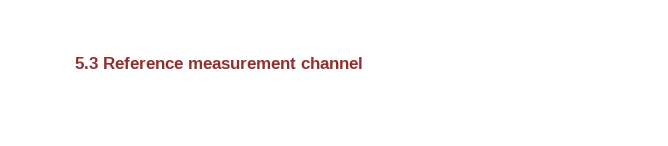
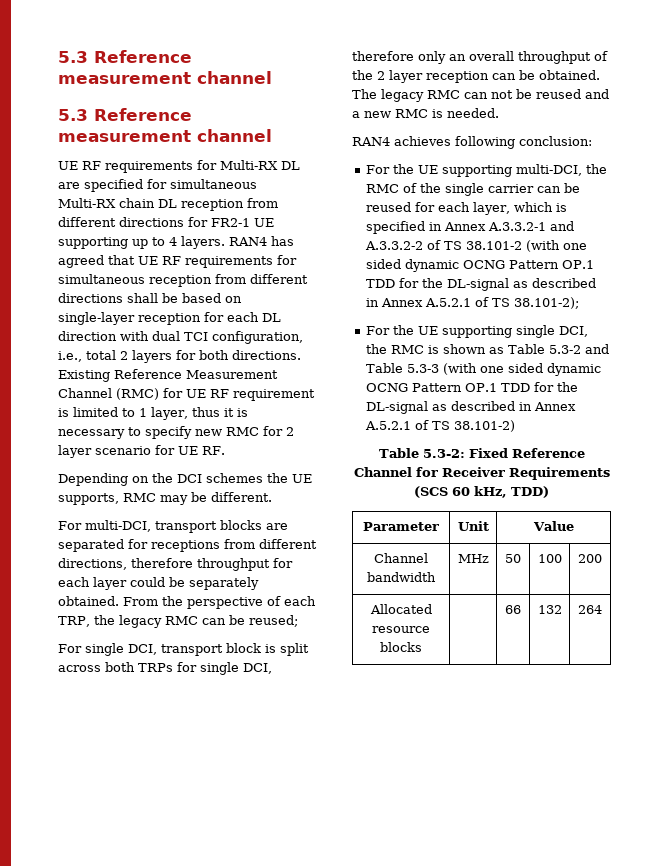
[75,57,363,69] 5.3 Reference measurement channel -> [58,50,192,63] [58,71,272,84] [58,108,192,121] [58,129,272,142] [58,160,300,173] [58,179,257,192] [58,198,278,211] [58,217,274,227] [58,236,294,249] [58,255,297,268] [58,274,308,287] [58,293,242,303] [58,312,281,325] [58,331,303,344] [58,350,301,363] [58,369,278,382] [58,388,315,401] [58,407,248,420] [58,426,294,439] [58,445,225,458] [58,473,312,486] [58,492,272,505] [58,520,288,533] [58,539,317,552] [58,558,293,571] [58,577,259,590] [58,596,316,609] [58,615,298,628] [58,643,309,656] [58,662,272,675] [352,51,608,64] [352,70,600,83] [352,89,609,102] [352,108,499,118] [352,136,592,149] [366,164,608,177] [366,183,581,196] [366,202,568,215] [366,221,575,234] [365,240,588,252] [366,259,595,272] [366,278,597,291] [366,297,580,309] [366,325,589,338] [366,344,610,354] [366,363,602,376] [366,382,579,392] [366,401,577,414] [365,420,516,432] [378,448,585,458] [353,467,610,480] [414,486,549,498] [363,522,439,531] [457,521,489,531] [532,521,574,531] [374,553,428,563] [367,572,436,582] [457,554,489,563] [505,554,521,563] [537,554,562,563] [578,554,602,563] [369,604,432,614] [372,626,430,633] [380,642,422,652] [505,605,521,614] [537,605,562,614] [578,605,602,614] 5.3 Reference measurement channel // 5.3 Reference measurement channel // UE RF requirements for Multi-RX DL are specified for simultaneous Multi-RX chain DL reception from different directions for FR2-1 UE supporting up to 4 layers. RAN4 has agreed that UE RF requirements for simultaneous reception from different directions shall be based on single-layer reception for each DL direction with dual TCI configuration, i.e., total 2 layers for both directions. Existing Reference Measurement Channel (RMC) for UE RF requirement is limited to 1 layer, thus it is necessary to specify new RMC for 2 layer scenario for UE RF. // Depending on the DCI schemes the UE supports, RMC may be different. // For multi-DCI, transport blocks are separated for receptions from different directions, therefore throughput for each layer could be separately obtained. From the perspective of each TRP, the legacy RMC can be reused; // For single DCI, transport block is split across both TRPs for single DCI, therefore only an overall throughput of the 2 layer reception can be obtained. The legacy RMC can not be reused and a new RMC is needed. // RAN4 achieves following conclusion: // For the UE supporting multi-DCI, the RMC of the single carrier can be reused for each layer, which is specified in Annex A.3.3.2-1 and A.3.3.2-2 of TS 38.101-2 (with one sided dynamic OCNG Pattern OP.1 TDD for the DL-signal as described in Annex A.5.2.1 of TS 38.101-2); // For the UE supporting single DCI, the RMC is shown as Table 5.3-2 and Table 5.3-3 (with one sided dynamic OCNG Pattern OP.1 TDD for the DL-signal as described in Annex A.5.2.1 of TS 38.101-2) // Table 5.3-2: Fixed Reference Channel for Receiver Requirements (SCS 60 kHz, TDD) // Parameter | Unit | Value // Channel bandwidth | MHz | 50 | 100 | 200 // Allocated resource blocks | | 66 | 132 | 264

